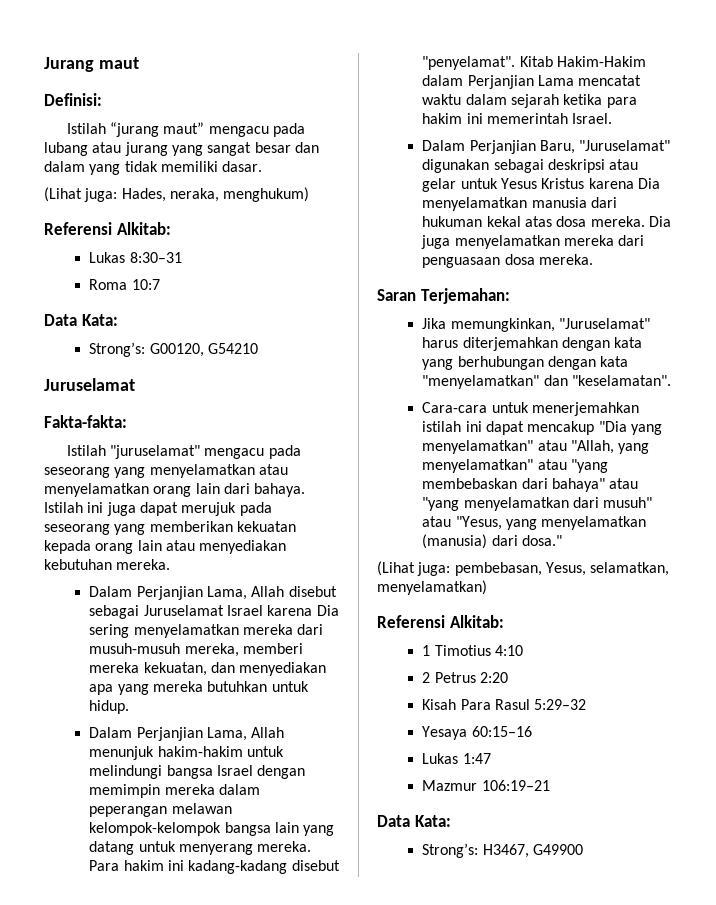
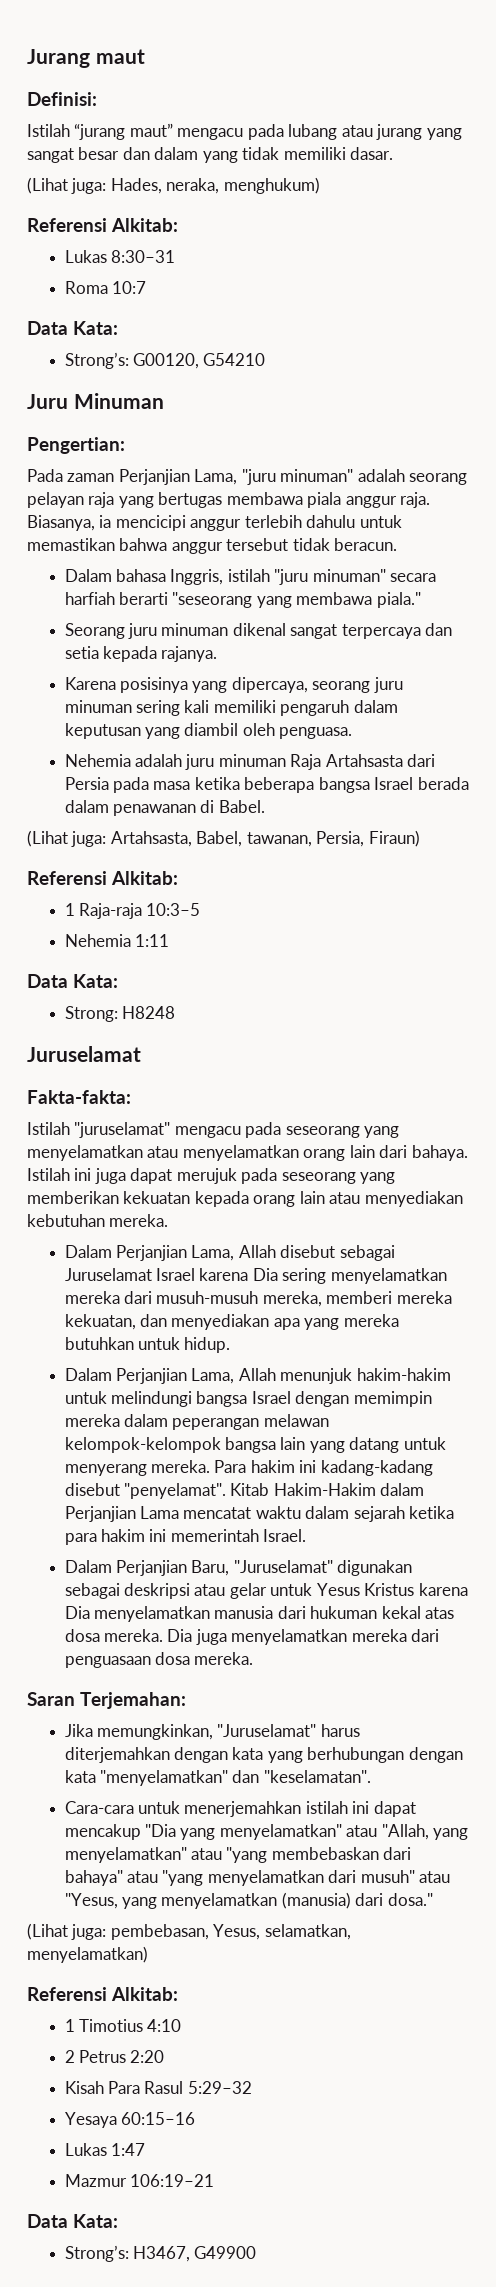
(259, 348) none -> [27,393,164,409] [27,437,125,454] [27,469,468,485] [27,492,431,508] [27,515,402,531] [27,538,398,554] [64,569,437,585] [64,592,421,608] [64,623,453,639] [64,646,218,662] [64,677,403,693] [64,700,398,716] [64,723,353,739] [64,754,436,770] [64,777,469,793] [64,800,265,816] [27,830,420,847] [27,871,178,885] [64,903,201,919] [64,934,170,947] [27,974,118,988] [64,1006,176,1022] // Juru Minuman // Pengertian: // Pada zaman Perjanjian Lama, "juru minuman" adalah seorang pelayan raja yang bertugas membawa piala anggur raja. Biasanya, ia mencicipi anggur terlebih dahulu untuk memastikan bahwa anggur tersebut tidak beracun. // Dalam bahasa Inggris, istilah "juru minuman" secara harfiah berarti "seseorang yang membawa piala." // Seorang juru minuman dikenal sangat terpercaya dan setia kepada rajanya. // Karena posisinya yang dipercaya, seorang juru minuman sering kali memiliki pengaruh dalam keputusan yang diambil oleh penguasa. // Nehemia adalah juru minuman Raja Artahsasta dari Persia pada masa ketika beberapa bangsa Israel berada dalam penawanan di Babel. // (Lihat juga: Artahsasta, Babel, tawanan, Persia, Firaun) // Referensi Alkitab: // 1 Raja-raja 10:3–5 // Nehemia 1:11 // Data Kata: // Strong: H8248

